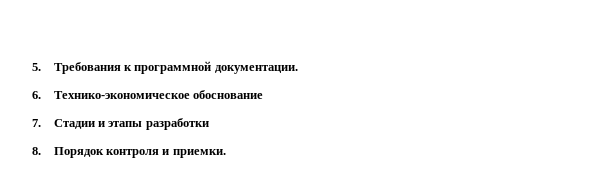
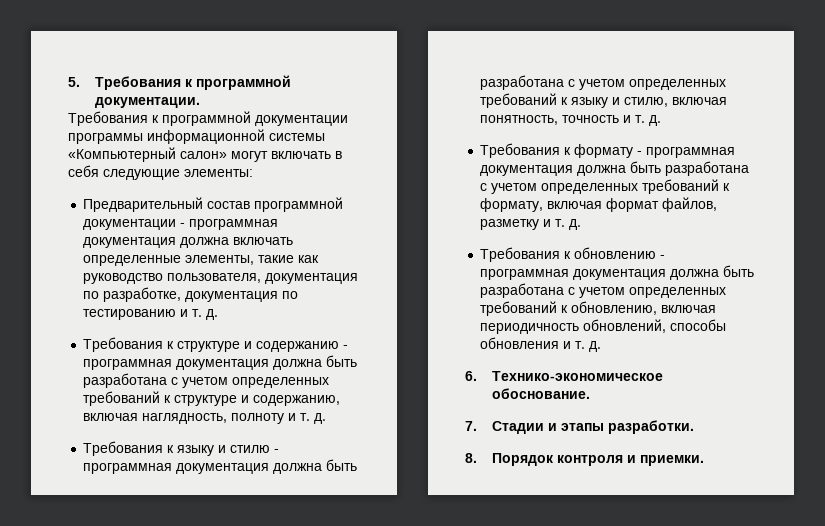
(298, 69) none -> [68,111,348,126] [68,129,325,144] [68,147,342,162] [68,165,253,180] [83,197,344,212] [83,219,279,230] [83,237,294,248] [83,255,320,266] [83,273,359,284] [83,287,299,302] [83,309,219,320] [83,337,349,352] [83,355,358,370] [83,373,330,388] [83,391,341,406] [83,413,327,424] [83,441,280,456] [83,459,358,474] [480,75,727,90] [480,93,728,108] [480,115,662,126] [480,143,736,158] [480,161,750,176] [480,179,731,194] [480,197,718,212] [480,219,582,230] [480,247,666,262] [480,265,755,280] [480,283,727,298] [480,301,717,316] [480,319,727,334] [480,337,602,352] // Требования к программной документации программы информационной системы «Компьютерный салон» могут включать в себя следующие элементы: // Предварительный состав программной документации - программная документация должна включать определенные элементы, такие как руководство пользователя, документация по разработке, документация по тестированию и т. д. // Требования к структуре и содержанию - программная документация должна быть разработана с учетом определенных требований к структуре и содержанию, включая наглядность, полноту и т. д. // Требования к языку и стилю - программная документация должна быть разработана с учетом определенных требований к языку и стилю, включая понятность, точность и т. д. // Требования к формату - программная документация должна быть разработана с учетом определенных требований к формату, включая формат файлов, разметку и т. д. // Требования к обновлению - программная документация должна быть разработана с учетом определенных требований к обновлению, включая периодичность обновлений, способы обновления и т. д.
[192,90,263,99] обоснование -> [491,388,590,399] обоснование.
[145,118,209,130] разработки -> [607,420,694,434] разработки.

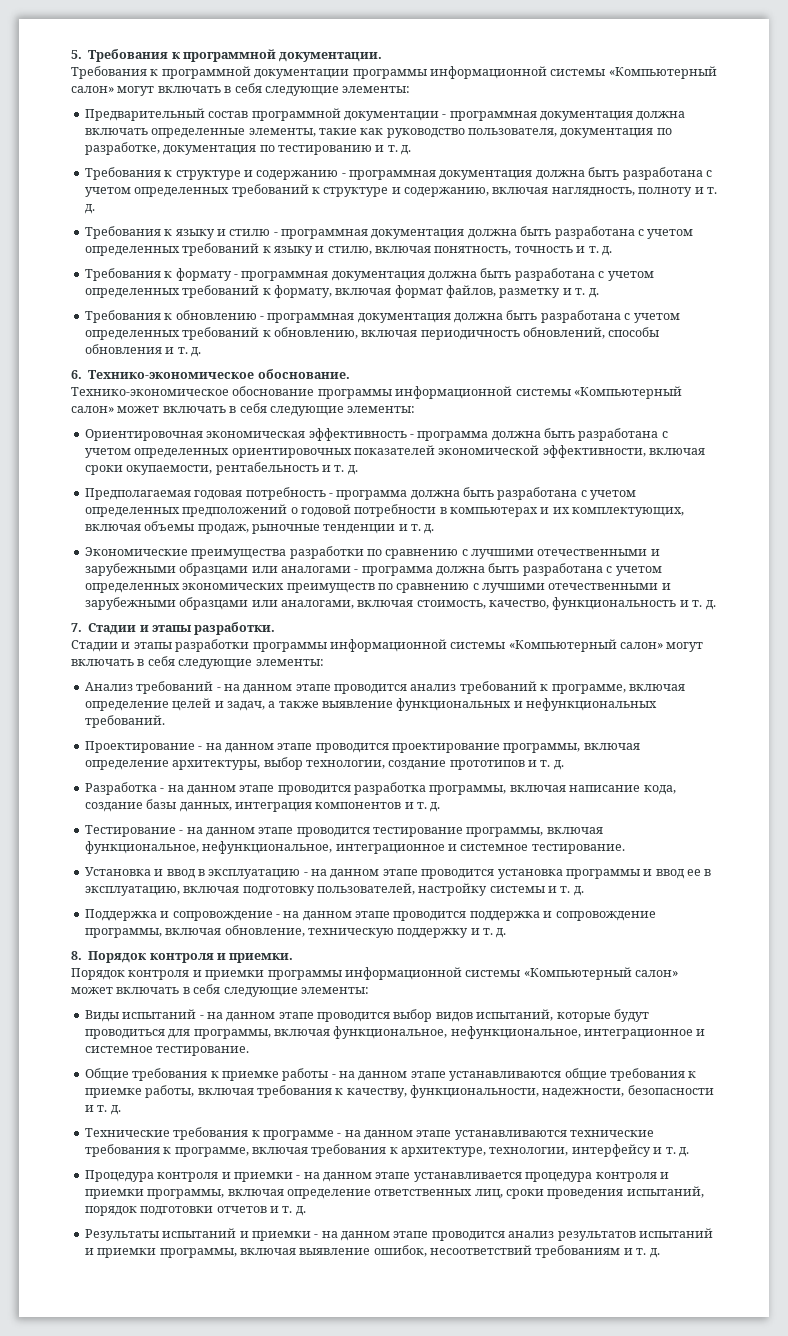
(590, 393) none -> [71,386,682,399] [71,403,416,416] [84,428,668,441] [84,445,705,458] [84,462,358,475] [84,487,637,500] [84,504,685,517] [84,521,435,534] [84,546,660,559] [84,563,662,576] [84,583,671,593] [84,597,716,610] // Технико-экономическое обоснование программы информационной системы «Компьютерный салон» может включать в себя следующие элементы: // Ориентировочная экономическая эффективность - программа должна быть разработана с учетом определенных ориентировочных показателей экономической эффективности, включая сроки окупаемости, рентабельность и т. д. // Предполагаемая годовая потребность - программа должна быть разработана с учетом определенных предположений о годовой потребности в компьютерах и их комплектующих, включая объемы продаж, рыночные тенденции и т. д. // Экономические преимущества разработки по сравнению с лучшими отечественными и зарубежными образцами или аналогами - программа должна быть разработана с учетом определенных экономических преимуществ по сравнению с лучшими отечественными и зарубежными образцами или аналогами, включая стоимость, качество, функциональность и т. д.
(694, 427) none -> [71,639,704,652] [71,656,324,669] [84,681,685,694] [84,698,658,711] [84,715,165,728] [84,741,640,753] [84,757,564,770] [84,782,676,795] [84,799,441,812] [84,825,603,837] [84,841,625,854] [84,867,712,879] [84,883,584,896] [84,909,656,921] [84,925,507,938] // Стадии и этапы разработки программы информационной системы «Компьютерный салон» могут включать в себя следующие элементы: // Анализ требований - на данном этапе проводится анализ требований к программе, включая определение целей и задач, а также выявление функциональных и нефункциональных требований. // Проектирование - на данном этапе проводится проектирование программы, включая определение архитектуры, выбор технологии, создание прототипов и т. д. // Разработка - на данном этапе проводится разработка программы, включая написание кода, создание базы данных, интеграция компонентов и т. д. // Тестирование - на данном этапе проводится тестирование программы, включая функциональное, нефункциональное, интеграционное и системное тестирование. // Установка и ввод в эксплуатацию - на данном этапе проводится установка программы и ввод ее в эксплуатацию, включая подготовку пользователей, настройку системы и т. д. // Поддержка и сопровождение - на данном этапе проводится поддержка и сопровождение программы, включая обновление, техническую поддержку и т. д.
(704, 460) none -> [71,967,678,980] [71,984,369,997] [84,1009,649,1022] [84,1026,706,1039] [84,1046,250,1056] [84,1068,697,1081] [84,1085,714,1098] [84,1105,121,1115] [84,1127,655,1140] [84,1144,689,1157] [84,1170,669,1182] [84,1186,704,1199] [84,1206,306,1216] [84,1228,713,1241] [84,1245,660,1258] // Порядок контроля и приемки программы информационной системы «Компьютерный салон» может включать в себя следующие элементы: // Виды испытаний - на данном этапе проводится выбор видов испытаний, которые будут проводиться для программы, включая функциональное, нефункциональное, интеграционное и системное тестирование. // Общие требования к приемке работы - на данном этапе устанавливаются общие требования к приемке работы, включая требования к качеству, функциональности, надежности, безопасности и т. д. // Технические требования к программе - на данном этапе устанавливаются технические требования к программе, включая требования к архитектуре, технологии, интерфейсу и т. д. // Процедура контроля и приемки - на данном этапе устанавливается процедура контроля и приемки программы, включая определение ответственных лиц, сроки проведения испытаний, порядок подготовки отчетов и т. д. // Результаты испытаний и приемки - на данном этапе проводится анализ результатов испытаний и приемки программы, включая выявление ошибок, несоответствий требованиям и т. д.

